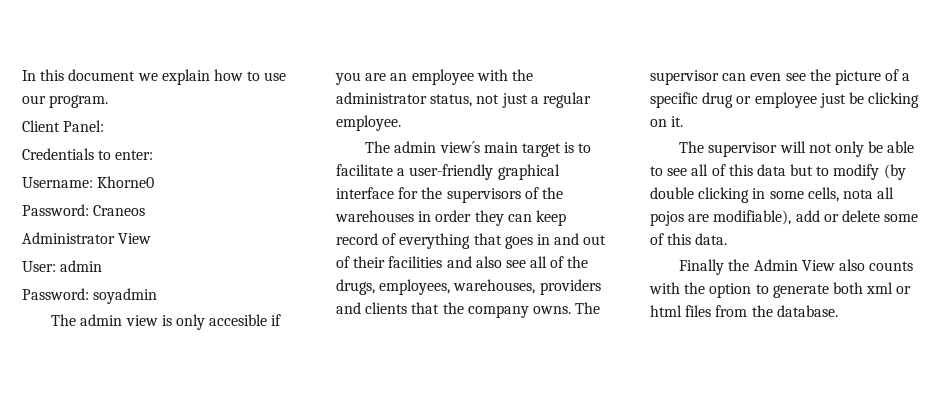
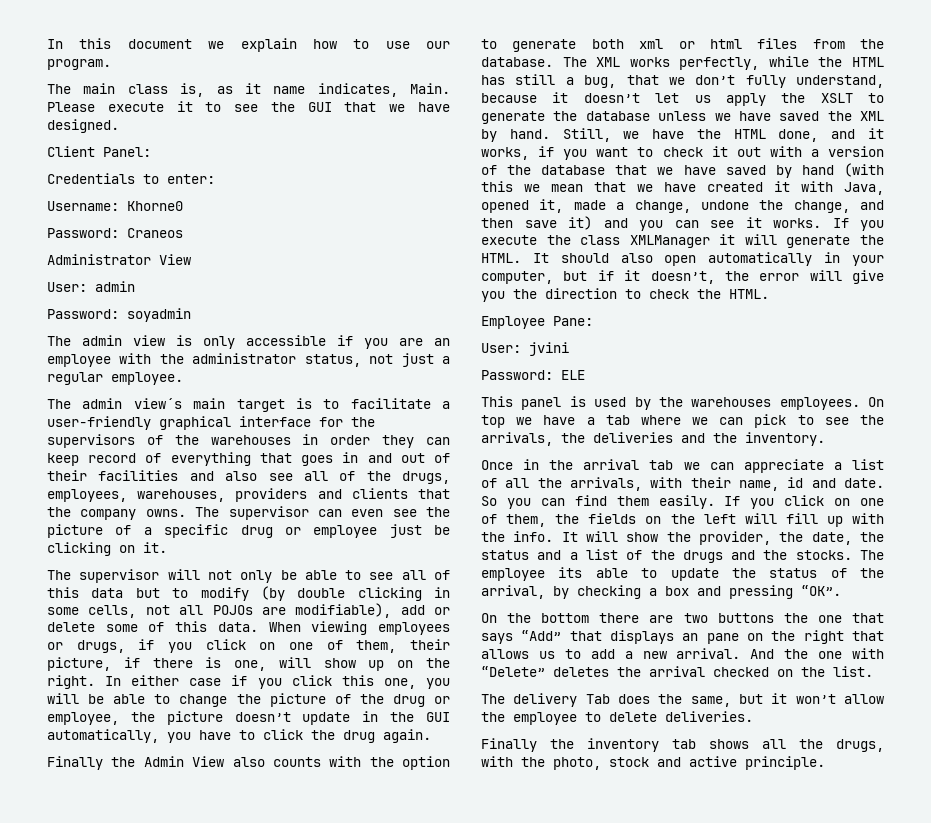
(109, 101) none -> [47,83,450,97] [47,101,450,112] [47,119,119,133] // The main class is, as it name indicates, Main. Please execute it to see the GUI that we have designed.
[209,314,268,326] accesible -> [246,335,326,346] accessible
[842,187,895,199] [650,211,684,226] nota all pojos -> [145,605,253,615] not all POJOs
(728, 239) none -> [268,621,451,635] [47,639,451,653] [47,657,450,671] [47,675,450,689] [47,693,451,707] [47,711,450,725] [47,729,431,743] When viewing employees or drugs, if you click on one of them, their picture, if there is one, will show up on the right. In either case if you click this one, you will be able to change the picture of the drug or employee, the picture doesn’t update in the GUI automatically, you have to click the drug again.
(838, 311) none -> [562,56,884,70] [481,74,884,88] [481,92,884,106] [481,111,884,124] [481,128,884,142] [481,146,884,160] [481,163,884,178] [481,181,884,195] [481,199,884,213] [481,216,884,231] [481,234,884,248] [481,252,884,266] [481,270,884,284] [481,288,769,302] [481,316,593,329] [481,342,569,356] [481,370,585,380] [481,396,884,410] [481,414,884,428] [481,432,825,446] [481,459,884,473] [481,477,884,491] [481,495,884,509] [481,513,884,527] [481,531,884,545] [481,549,884,563] [481,567,884,581] [481,585,841,599] [481,613,884,623] [481,630,884,644] [481,648,884,659] [481,666,873,677] [481,693,884,707] [481,711,753,725] [481,738,884,752] [481,756,825,770] The XML works perfectly, while the HTML has still a bug, that we don’t fully understand, because it doesn’t let us apply the XSLT to generate the database unless we have saved the XML by hand. Still, we have the HTML done, and it works, if you want to check it out with a version of the database that we have saved by hand (with this we mean that we have created it with Java, opened it, made a change, undone the change, and then save it) and you can see it works. If you execute the class XMLManager it will generate the HTML. It should also open automatically in your computer, but if it doesn’t, the error will give you the direction to check the HTML. // Employee Pane: // User: jvini // Password: ELE // This panel is used by the warehouses employees. On top we have a tab where we can pick to see the arrivals, the deliveries and the inventory. // Once in the arrival tab we can appreciate a list of all the arrivals, with their name, id and date. So you can find them easily. If you click on one of them, the fields on the left will fill up with the info. It will show the provider, the date, the status and a list of the drugs and the stocks. The employee its able to update the status of the arrival, by checking a box and pressing “OK”. // On the bottom there are two buttons the one that says “Add” that displays an pane on the right that allows us to add a new arrival. And the one with “Delete” deletes the arrival checked on the list. // The delivery Tab does the same, but it won’t allow the employee to delete deliveries. // Finally the inventory tab shows all the drugs, with the photo, stock and active principle.

